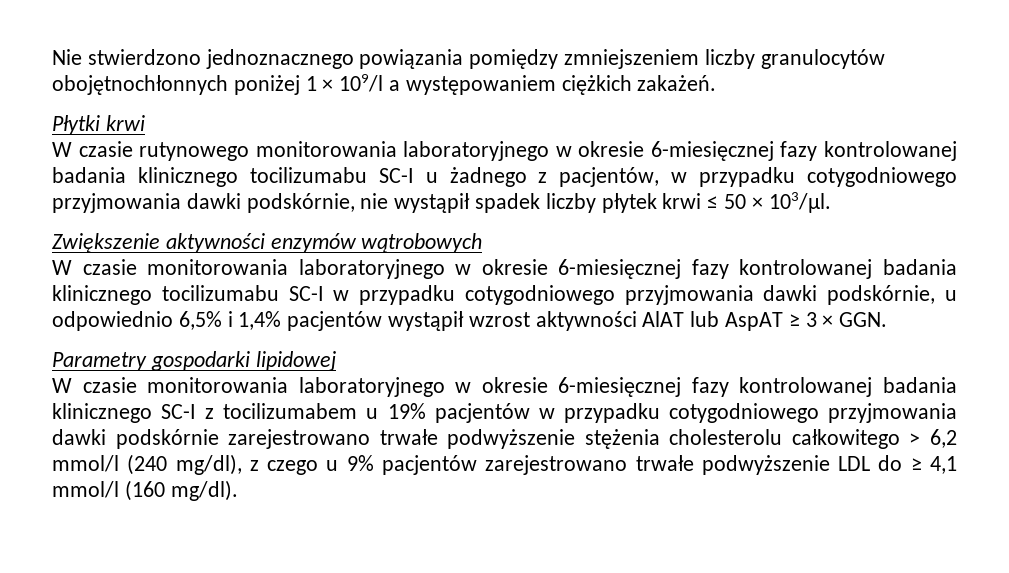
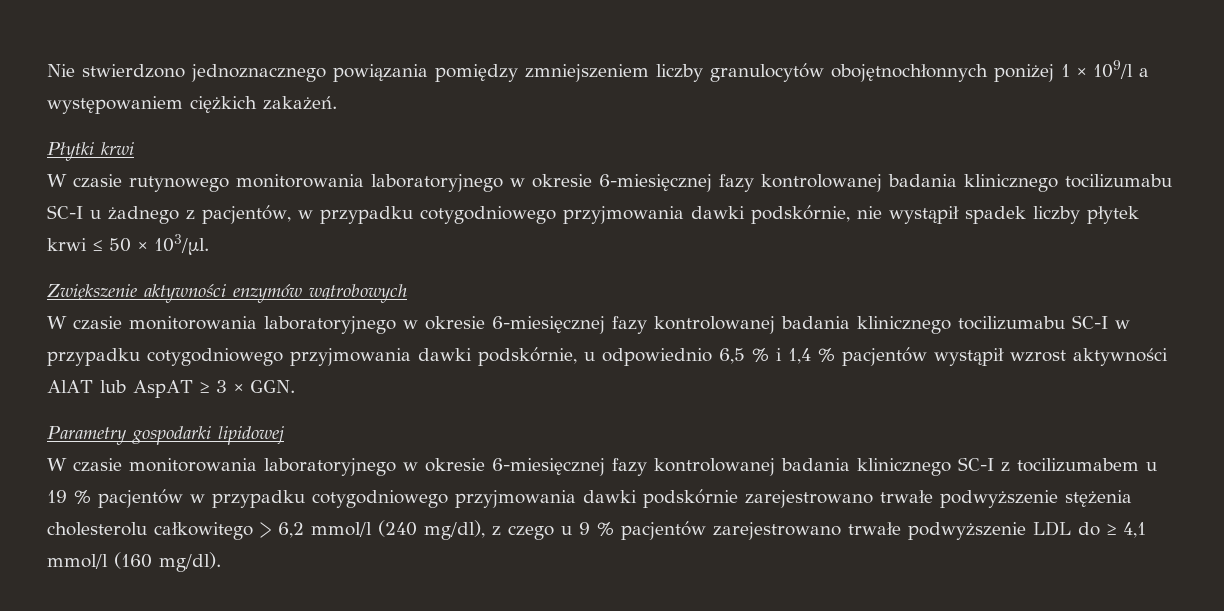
[178,311,282,330] 6,5% i 1,4% -> [719,348,835,364] 6,5 % i 1,4 %
[387,403,426,419] 19% -> [47,490,91,504] 19 %
[346,455,374,471] 9% -> [579,522,614,536] 9 %

